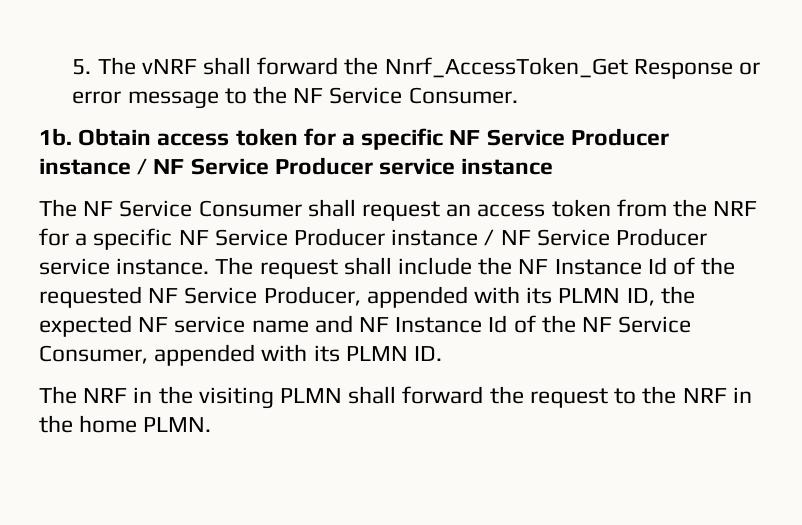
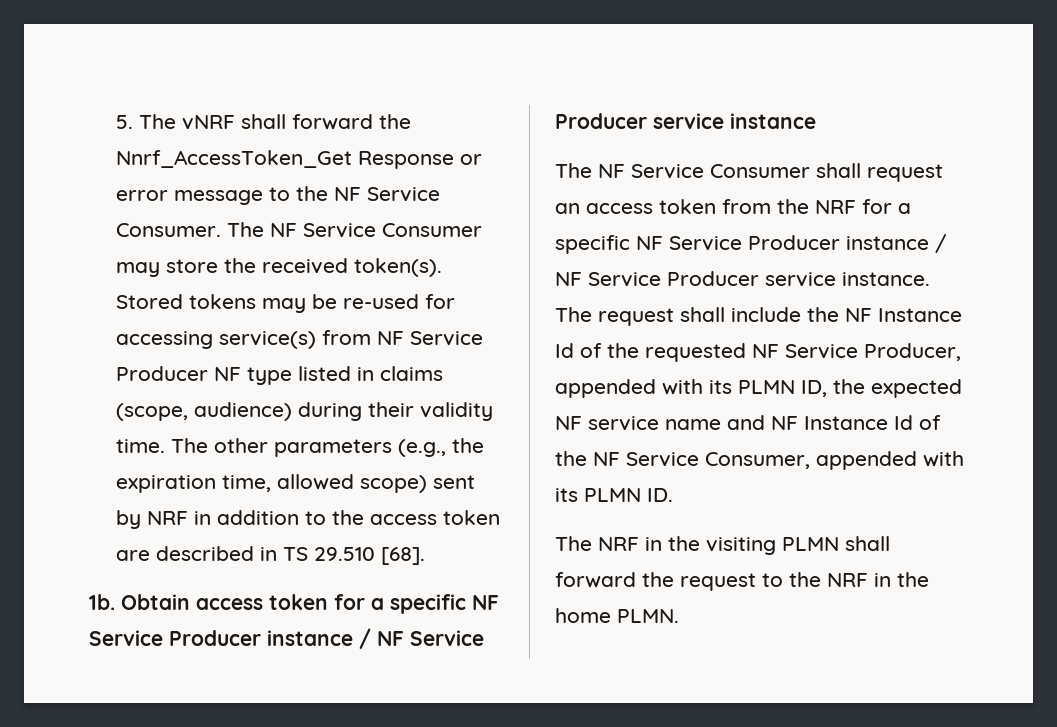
(518, 95) none -> [227,222,483,238] [116,258,443,277] [116,294,456,313] [116,330,484,349] [116,366,444,385] [116,402,494,421] [116,438,485,457] [116,474,476,493] [116,510,501,529] [116,546,426,565] The NF Service Consumer may store the received token(s). Stored tokens may be re-used for accessing service(s) from NF Service Producer NF type listed in claims (scope, audience) during their validity time. The other parameters (e.g., the expiration time, allowed scope) sent by NRF in addition to the access token are described in TS 29.510 [68].

